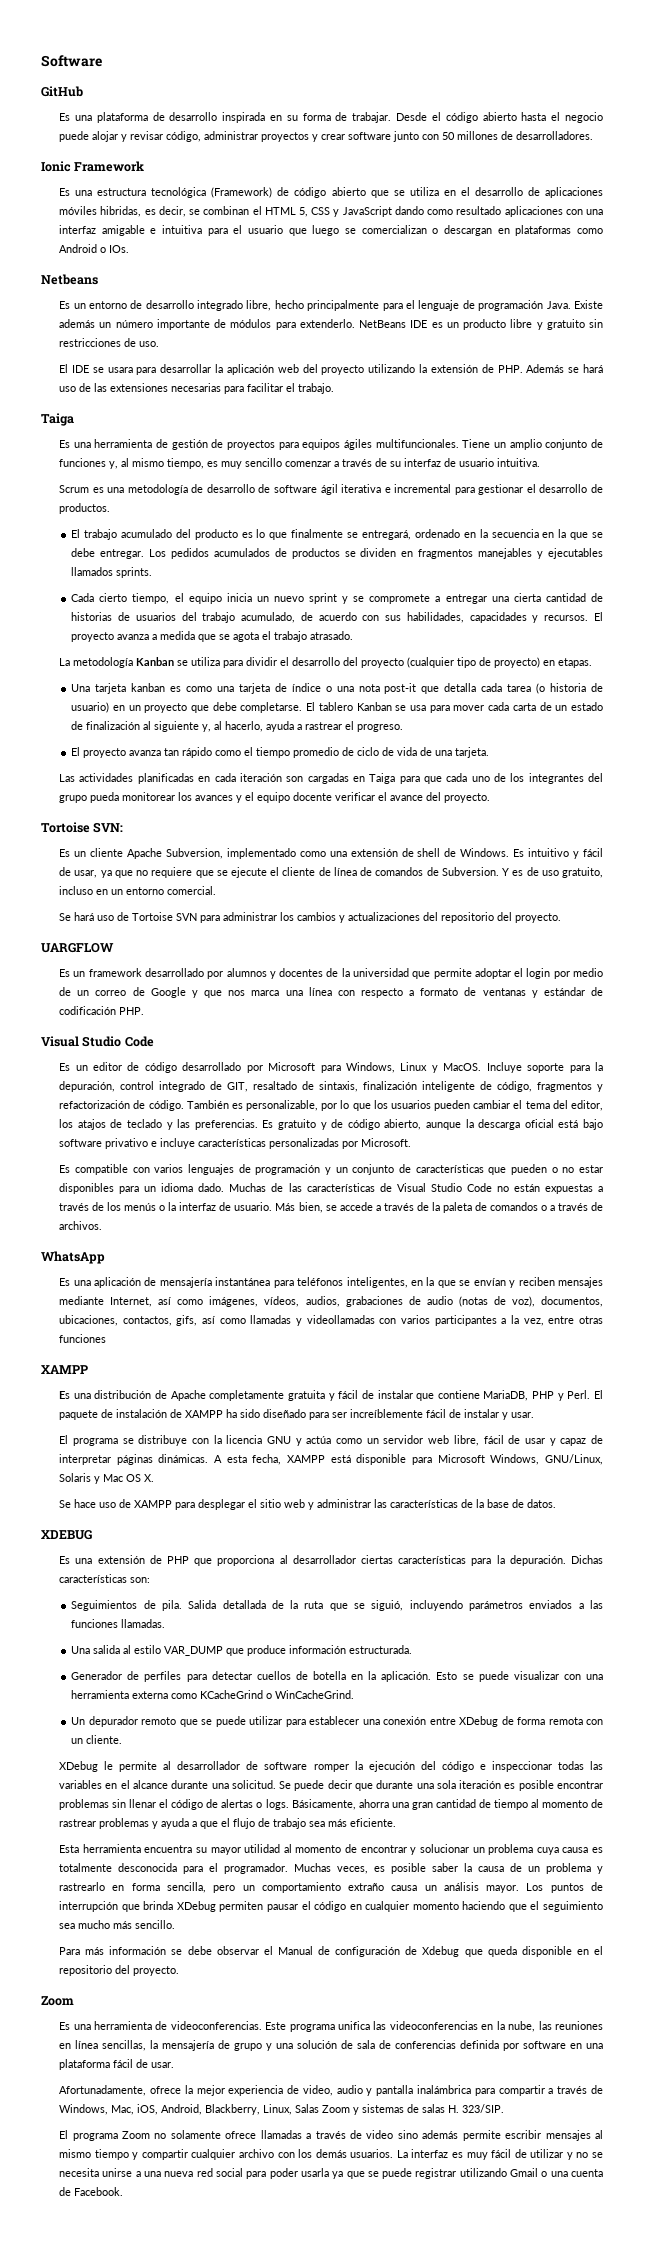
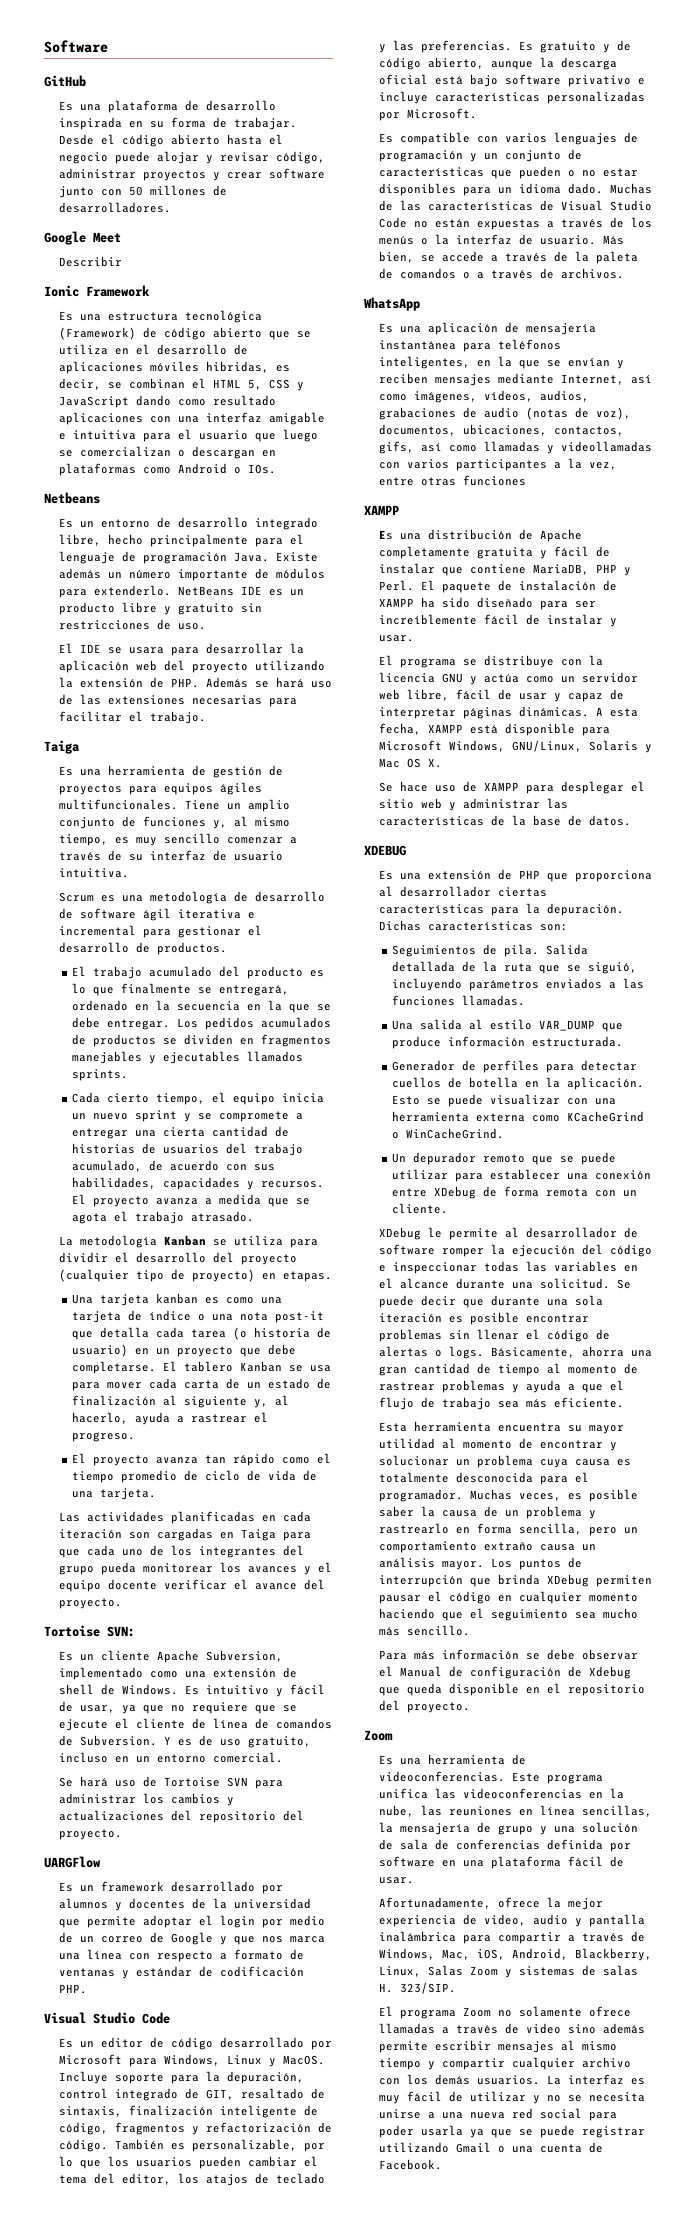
(594, 135) none -> [44,231,121,245] [59,256,123,267] // Google Meet // Describir
[41,943,114,953] UARGFLOW -> [44,1856,101,1868] UARGFlow

